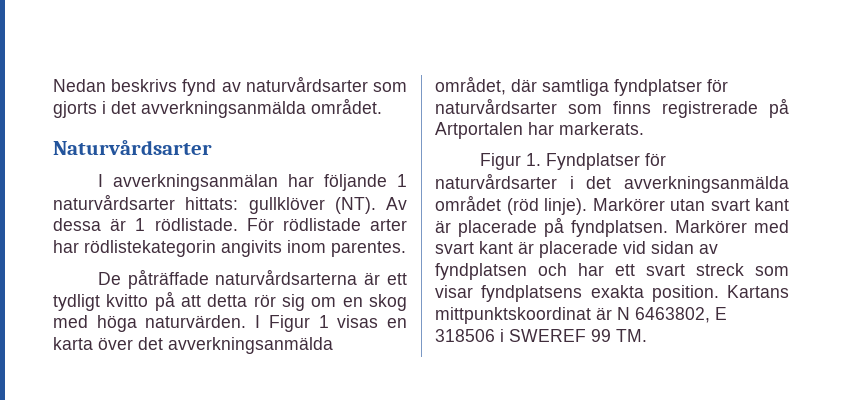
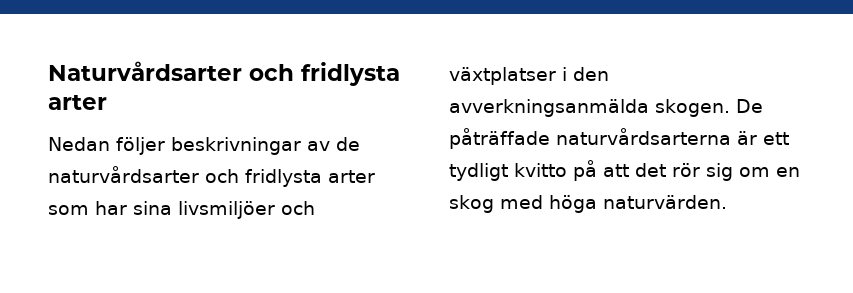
[53,76,407,96] [53,98,382,118] [53,140,212,155] [97,174,407,191] [53,194,407,214] [53,218,407,231] [53,240,406,257] Nedan beskrivs fynd av naturvårdsarter som gjorts i det avverkningsanmälda området. // Naturvårdsarter // I avverkningsanmälan har följande 1 naturvårdsarter hittats: gullklöver (NT). Av dessa är 1 rödlistade. För rödlistade arter har rödlistekategorin angivits inom parentes. // -> [48,61,400,86] [48,95,107,110] [48,137,360,155] [48,166,375,187] [48,201,315,219] [449,67,609,85] [449,99,730,117] Naturvårdsarter och fridlysta arter // Nedan följer beskrivningar av de naturvårdsarter och fridlysta arter som har sina livsmiljöer och växtplatser i den avverkningsanmälda skogen.
[207,294,248,307] detta -> [635,163,666,177] det
[255,315,408,332] [53,337,333,354] [435,76,728,96] [435,98,789,118] [435,122,644,139] [479,153,666,170] [435,173,789,193] [435,195,789,215] [435,217,789,237] [435,241,718,258] [435,263,789,280] [435,285,789,302] [435,307,727,324] [435,329,647,342] I Figur 1 visas en karta över det avverkningsanmälda området, där samtliga fyndplatser för naturvårdsarter som finns registrerade på Artportalen har markerats. // Figur 1. Fyndplatser för naturvårdsarter i det avverkningsanmälda området (röd linje). Markörer utan svart kant är placerade på fyndplatsen. Markörer med svart kant är placerade vid sidan av fyndplatsen och har ett svart streck som visar fyndplatsens exakta position. Kartans mittpunktskoordinat är N 6463802, E 318506 i SWEREF 99 TM. -> (727, 202) none

